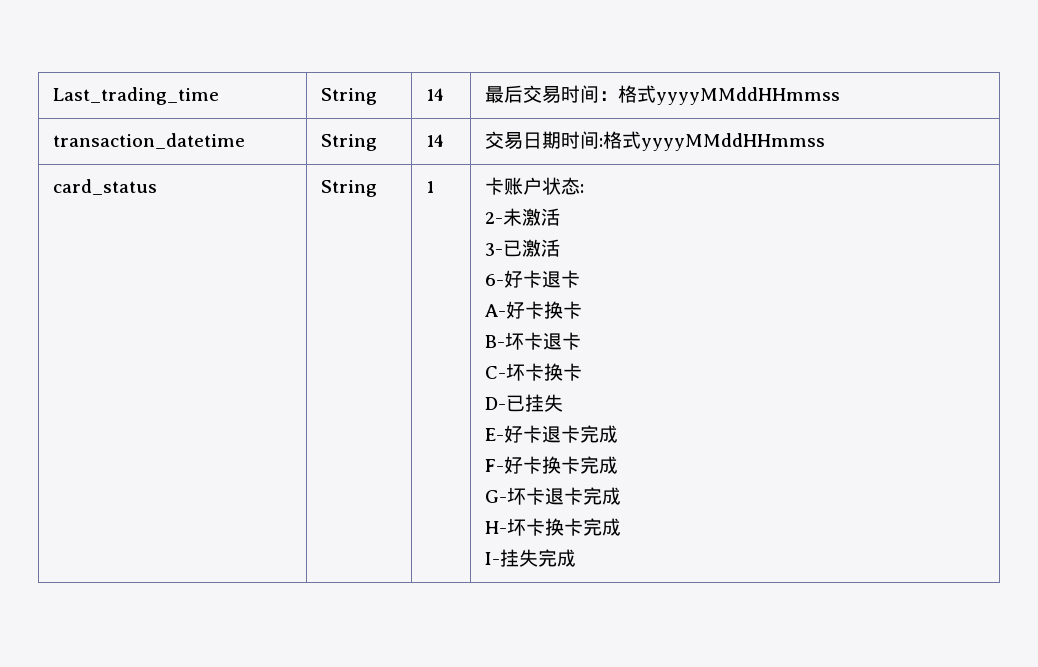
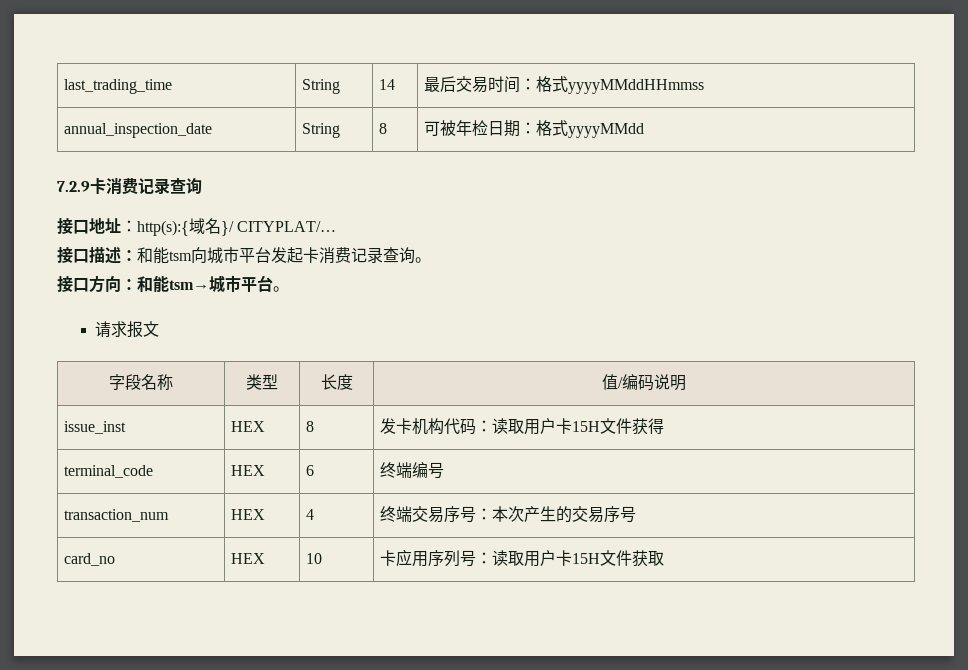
[53,87,220,105] Last_trading_time -> [64,79,173,94] last_trading_time
[53,133,246,149] [321,134,378,151] [426,134,445,147] [485,131,826,151] [53,179,158,195] [321,180,378,197] [426,181,435,193] [485,177,585,195] [485,208,561,226] [485,239,561,257] [485,270,581,288] [485,301,583,319] [485,332,582,350] [485,363,583,381] [485,394,564,412] [485,425,619,443] [485,456,619,474] [485,487,622,505] [485,518,622,536] [485,549,577,567] transaction_datetime | String | 14 | 交易日期时间:格式yyyyMMddHHmmss // card_status | String | 1 | 卡账户状态: // 2-未激活 // 3-已激活 // 6-好卡退卡 // A-好卡换卡 // B-坏卡退卡 // C-坏卡换卡 // D-已挂失 // E-好卡退卡完成 // F-好卡换卡完成 // G-坏卡退卡完成 // H-坏卡换卡完成 // I-挂失完成 -> [64,123,213,138] [302,123,341,138] [379,123,388,134] [424,120,645,138] [57,177,202,195] [57,218,337,236] [57,247,431,264] [57,275,289,293] [95,321,160,338] [109,374,173,390] [246,374,278,390] [320,374,353,390] [602,374,686,391] [64,421,127,434] [231,421,266,432] [306,421,315,432] [380,418,665,435] [64,465,154,478] [231,465,266,476] [306,465,315,476] [380,462,445,479] [64,509,170,522] [231,509,266,520] [306,509,315,520] [380,506,637,523] [64,553,116,566] [231,553,266,564] [306,553,323,564] [380,549,665,567] annual_inspection_date | String | 8 | 可被年检日期：格式yyyyMMdd // 7.2.9卡消费记录查询 // 接口地址：http(s):{域名}/ CITYPLAT/… // 接口描述：和能tsm向城市平台发起卡消费记录查询。 // 接口方向：和能tsm→城市平台。 // 请求报文 // 字段名称 | 类型 | 长度 | 值/编码说明 // issue_inst | HEX | 8 | 发卡机构代码：读取用户卡15H文件获得 // terminal_code | HEX | 6 | 终端编号 // transaction_num | HEX | 4 | 终端交易序号：本次产生的交易序号 // card_no | HEX | 10 | 卡应用序列号：读取用户卡15H文件获取

